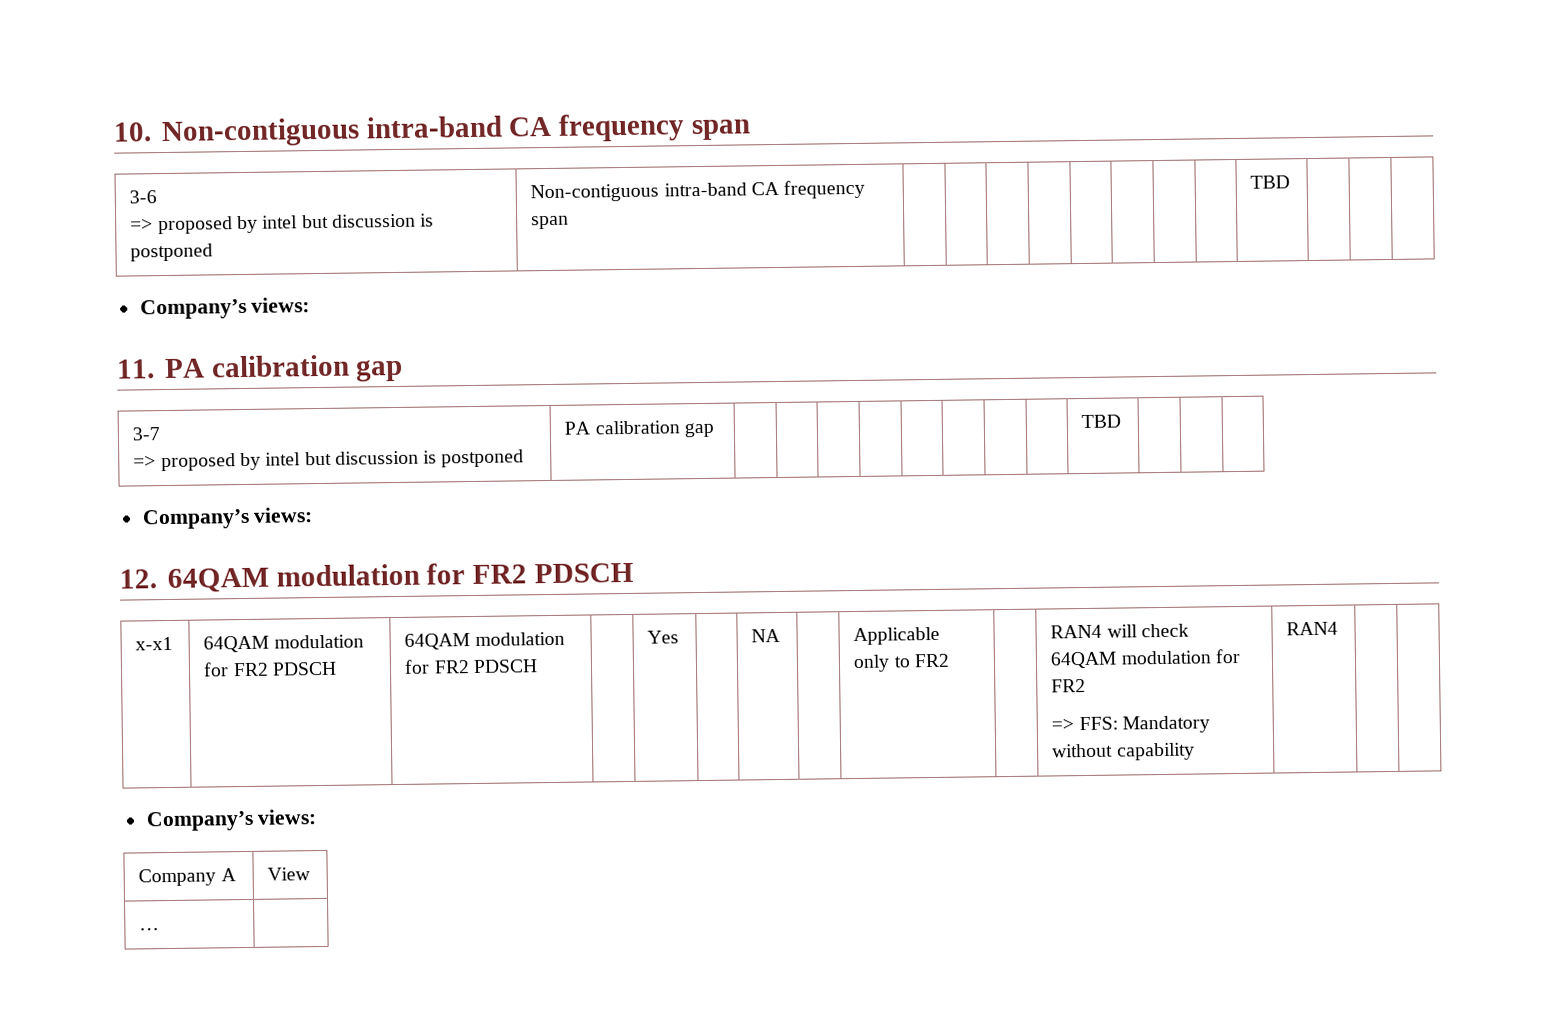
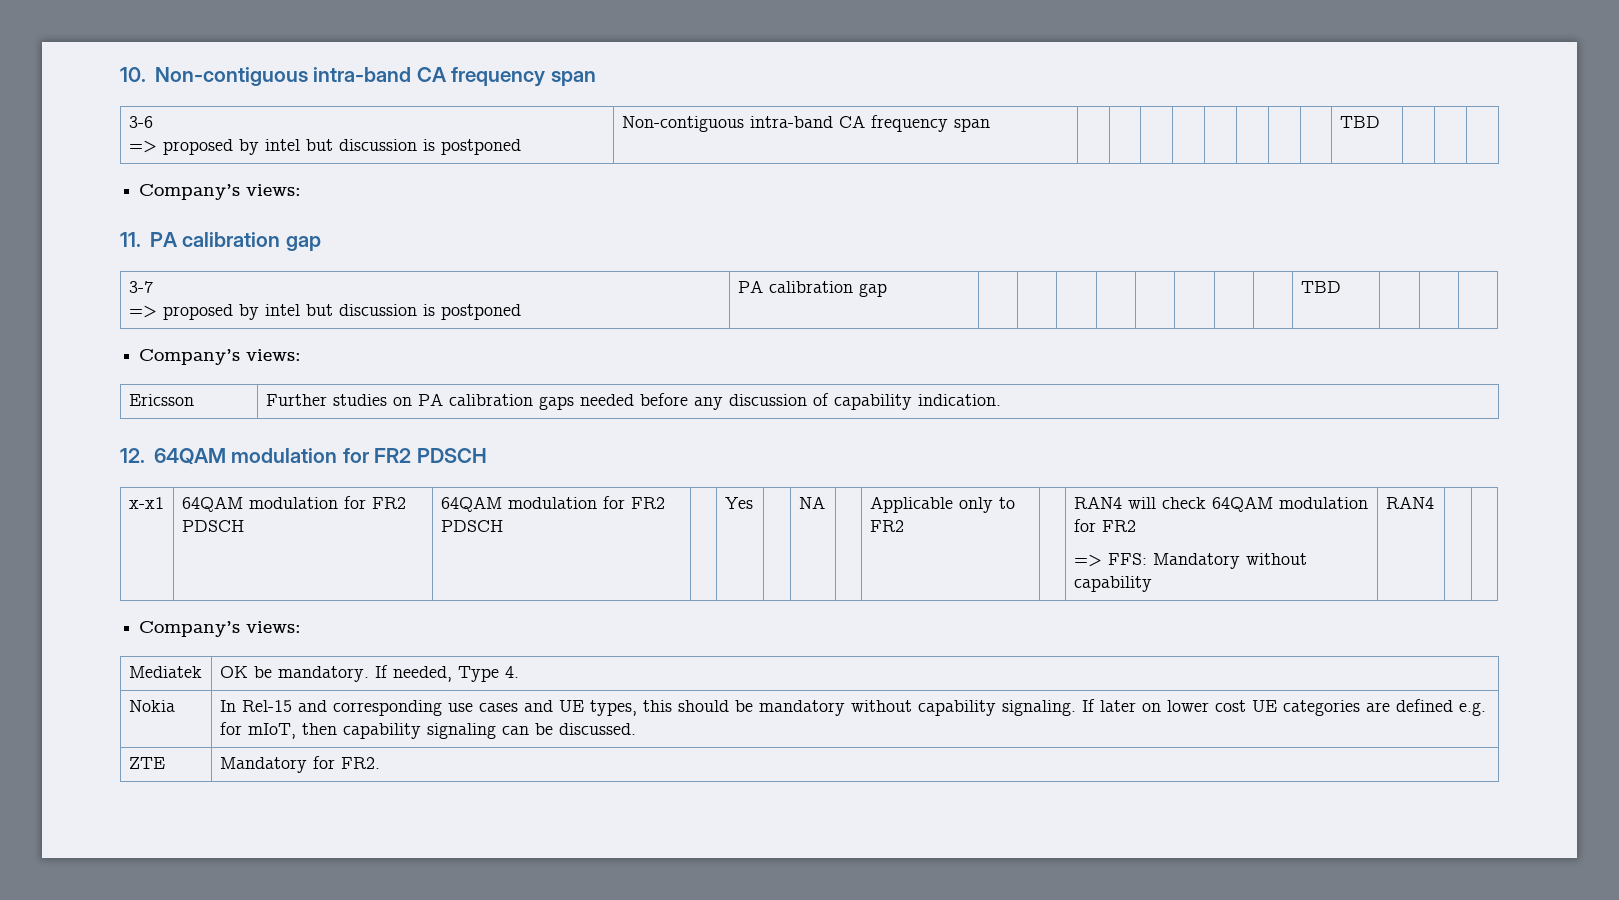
(314, 515) none -> [128,394,194,406] [265,393,1001,410] // Ericsson | Further studies on PA calibration gaps needed before any discussion of capability indication.
[138,868,236,887] [267,867,311,881] [139,927,161,931] Company A | View // … | -> [128,666,202,678] [219,665,519,682] [128,700,175,712] [219,699,1486,716] [219,722,636,739] [128,757,165,769] [219,756,380,773] Mediatek | OK be mandatory. If needed, Type 4. // Nokia | In Rel-15 and corresponding use cases and UE types, this should be mandatory without capability signaling. If later on lower cost UE categories are defined e.g. for mIoT, then capability signaling can be discussed. // ZTE | Mandatory for FR2.

